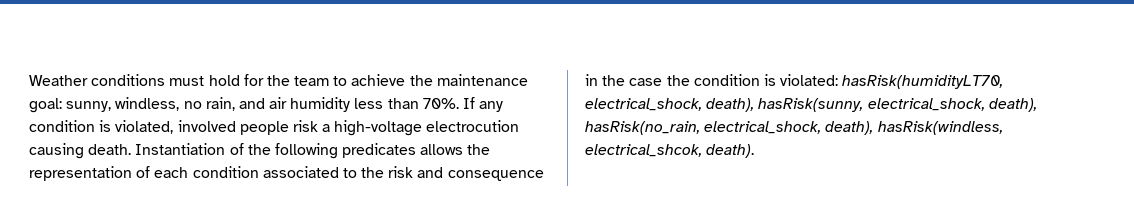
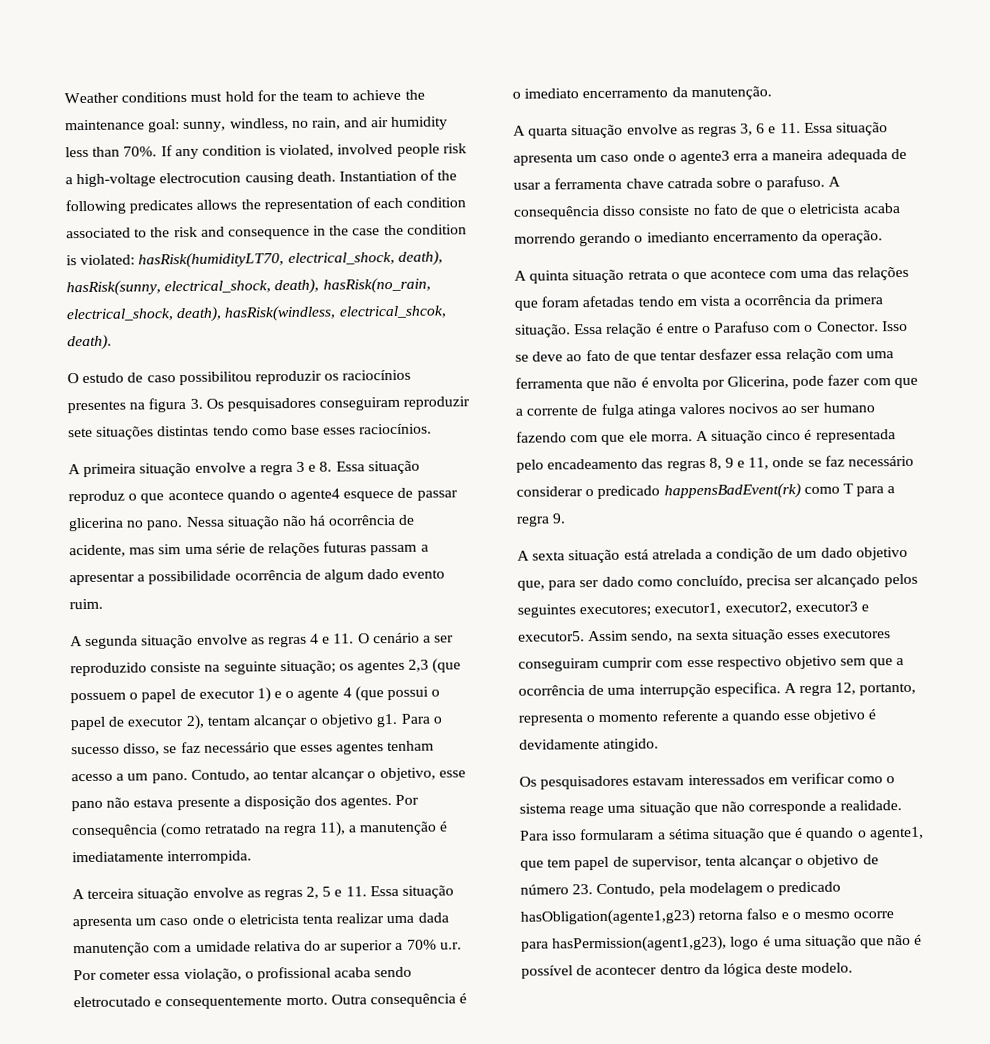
(755, 151) none -> [67,369,412,386] [67,396,471,414] [68,423,433,440] [68,460,420,478] [68,487,458,505] [68,514,416,532] [69,541,429,558] [69,568,446,586] [69,598,103,610] [70,632,455,650] [70,658,462,677] [70,686,441,704] [70,713,442,731] [71,740,435,756] [71,767,466,784] [71,794,420,812] [71,821,449,839] [72,850,253,865] [72,885,455,902] [72,912,449,930] [73,939,462,957] [73,966,413,983] [73,993,468,1010] [512,86,772,101] [513,122,889,139] [513,148,907,166] [513,175,842,191] [513,203,900,220] [514,230,884,247] [514,266,909,284] [514,294,883,311] [515,320,908,338] [515,348,895,364] [515,374,918,392] [515,402,875,418] [516,429,896,445] [516,455,915,473] [516,483,896,500] [516,513,567,527] [517,546,908,564] [517,573,918,591] [517,601,869,618] [518,629,892,643] [518,655,905,672] [518,682,917,698] [518,709,877,726] [519,738,660,752] [519,772,896,790] [519,800,903,817] [520,826,924,842] [520,854,879,871] [520,881,842,897] [520,908,895,926] [521,934,923,953] [521,962,854,979] // O estudo de caso possibilitou reproduzir os raciocínios presentes na figura 3. Os pesquisadores conseguiram reproduzir sete situações distintas tendo como base esses raciocínios. // A primeira situação envolve a regra 3 e 8. Essa situação reproduz o que acontece quando o agente4 esquece de passar glicerina no pano. Nessa situação não há ocorrência de acidente, mas sim uma série de relações futuras passam a apresentar a possibilidade ocorrência de algum dado evento ruim. // A segunda situação envolve as regras 4 e 11. O cenário a ser reproduzido consiste na seguinte situação; os agentes 2,3 (que possuem o papel de executor 1) e o agente 4 (que possui o papel de executor 2), tentam alcançar o objetivo g1. Para o sucesso disso, se faz necessário que esses agentes tenham acesso a um pano. Contudo, ao tentar alcançar o objetivo, esse pano não estava presente a disposição dos agentes. Por consequência (como retratado na regra 11), a manutenção é imediatamente interrompida. // A terceira situação envolve as regras 2, 5 e 11. Essa situação apresenta um caso onde o eletricista tenta realizar uma dada manutenção com a umidade relativa do ar superior a 70% u.r. Por cometer essa violação, o profissional acaba sendo eletrocutado e consequentemente morto. Outra consequência é o imediato encerramento da manutenção. // A quarta situação envolve as regras 3, 6 e 11. Essa situação apresenta um caso onde o agente3 erra a maneira adequada de usar a ferramenta chave catrada sobre o parafuso. A consequência disso consiste no fato de que o eletricista acaba morrendo gerando o imedianto encerramento da operação. // A quinta situação retrata o que acontece com uma das relações que foram afetadas tendo em vista a ocorrência da primera situação. Essa relação é entre o Parafuso com o Conector. Isso se deve ao fato de que tentar desfazer essa relação com uma ferramenta que não é envolta por Glicerina, pode fazer com que a corrente de fulga atinga valores nocivos ao ser humano fazendo com que ele morra. A situação cinco é representada pelo encadeamento das regras 8, 9 e 11, onde se faz necessário considerar o predicado happensBadEvent(rk) como T para a regra 9. // A sexta situação está atrelada a condição de um dado objetivo que, para ser dado como concluído, precisa ser alcançado pelos seguintes executores; executor1, executor2, executor3 e executor5. Assim sendo, na sexta situação esses executores conseguiram cumprir com esse respectivo objetivo sem que a ocorrência de uma interrupção especifica. A regra 12, portanto, representa o momento referente a quando esse objetivo é devidamente atingido. // Os pesquisadores estavam interessados em verificar como o sistema reage uma situação que não corresponde a realidade. Para isso formularam a sétima situação que é quando o agente1, que tem papel de supervisor, tenta alcançar o objetivo de número 23. Contudo, pela modelagem o predicado hasObligation(agente1,g23) retorna falso e o mesmo ocorre para hasPermission(agent1,g23), logo é uma situação que não é possível de acontecer dentro da lógica deste modelo.

